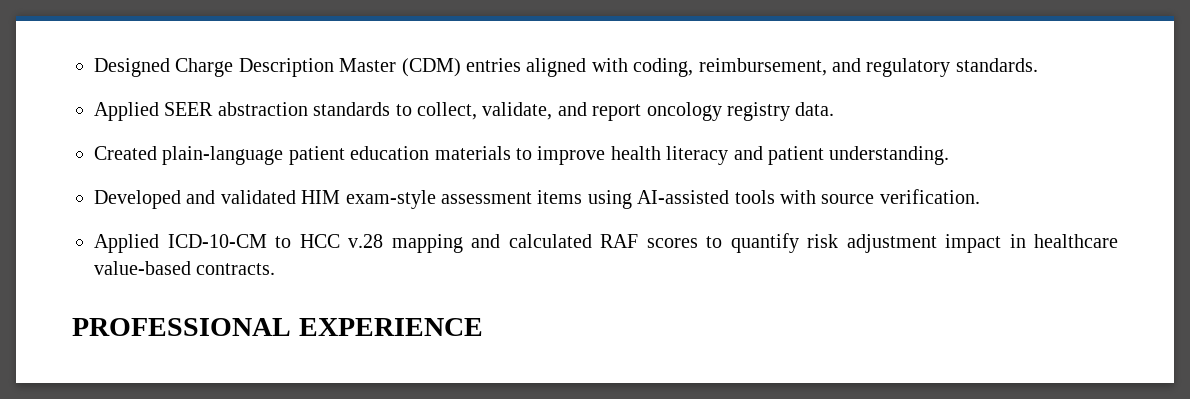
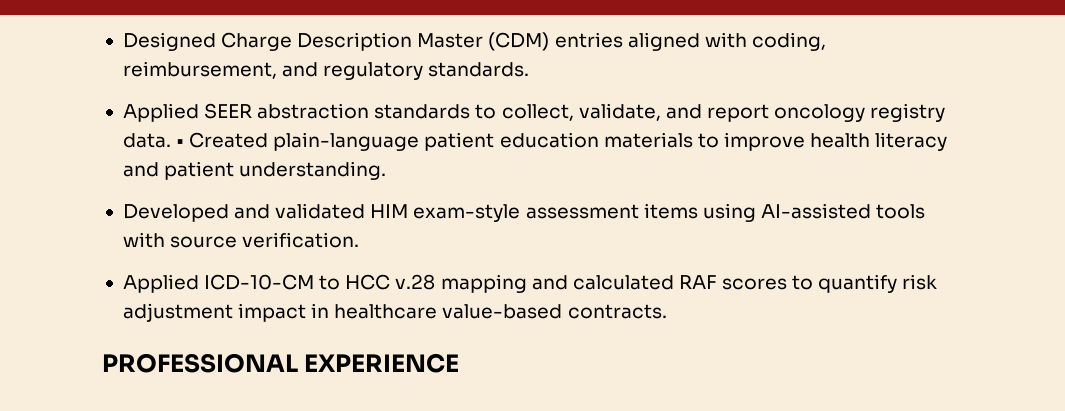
(835, 109) // -> [176,139,185,147] •

